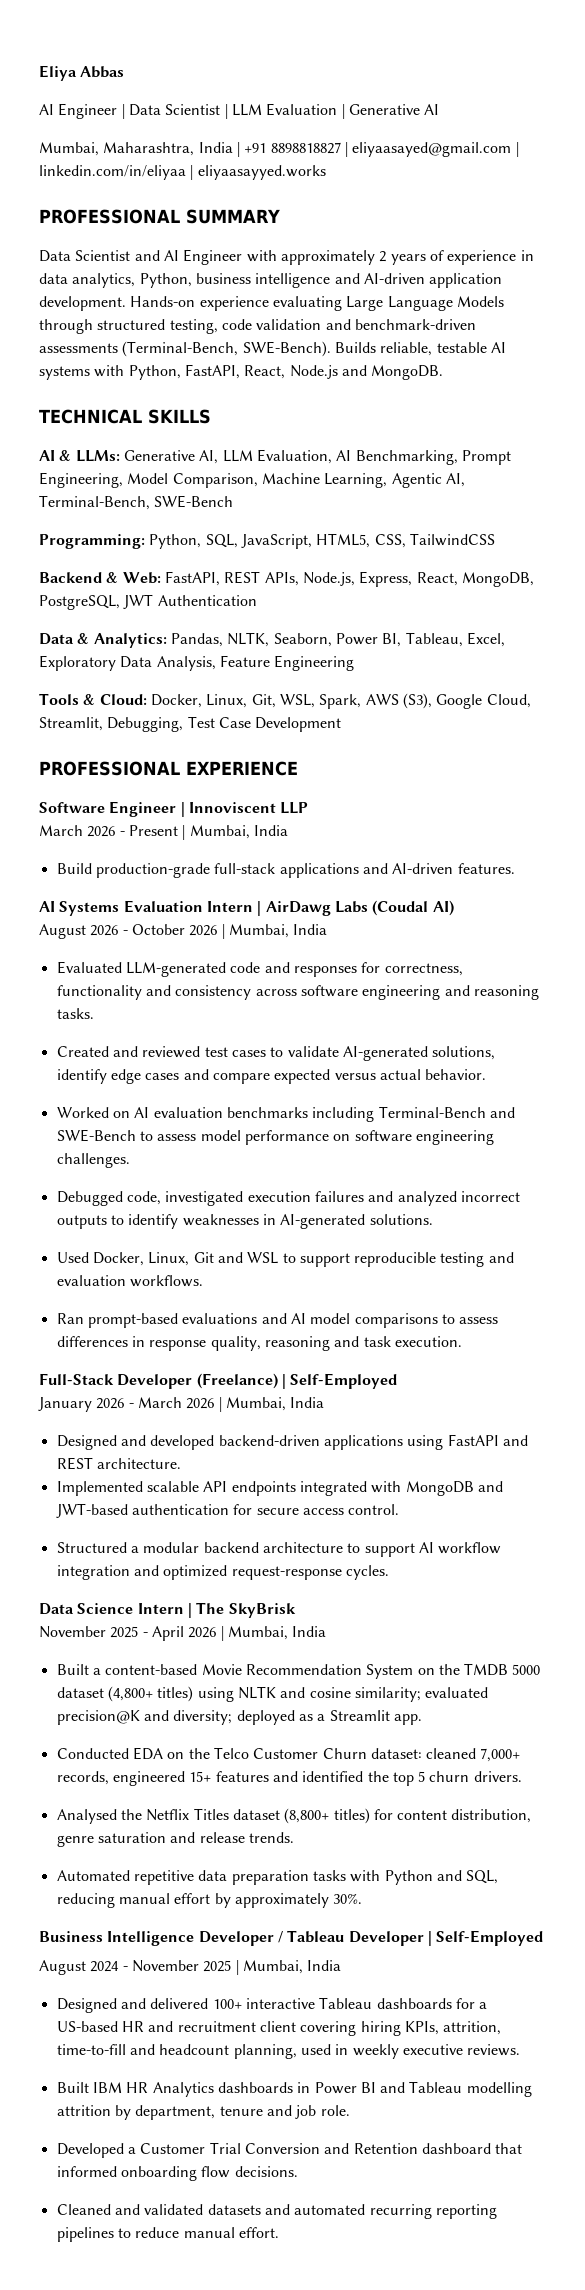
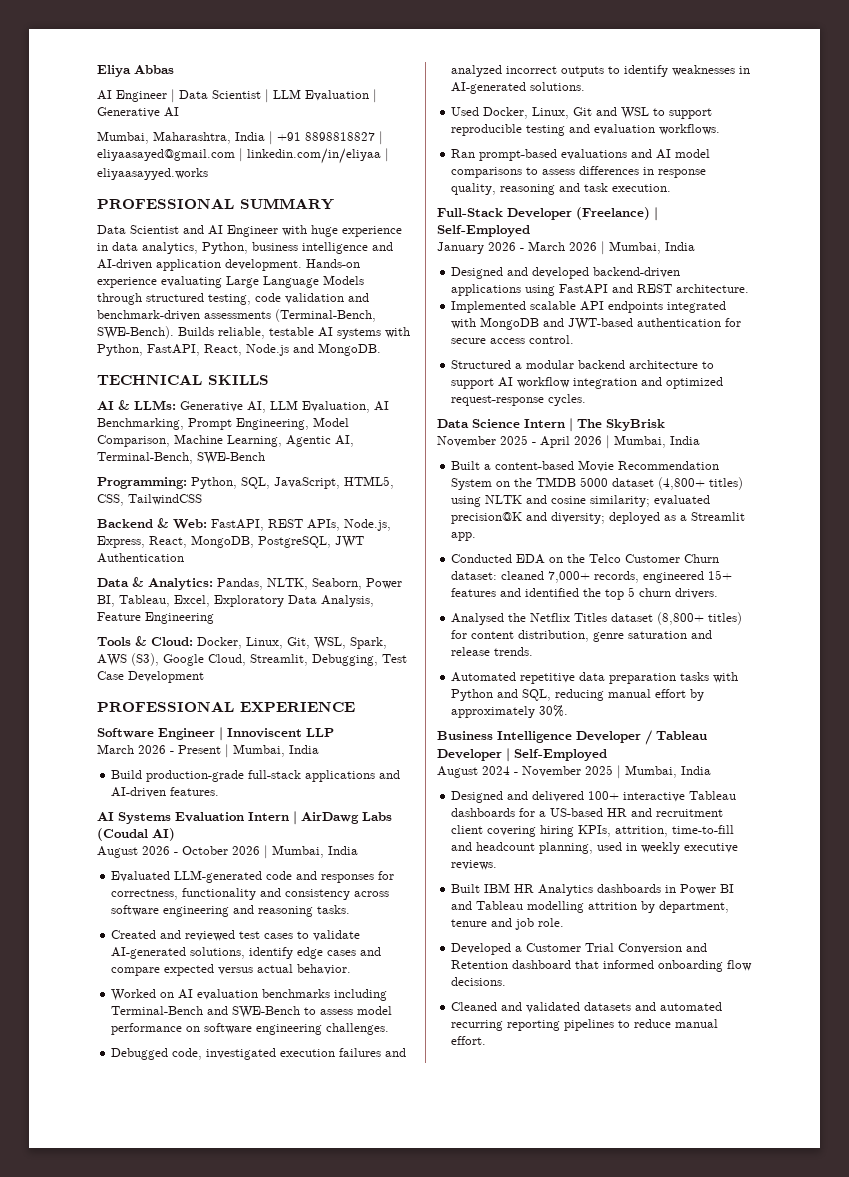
[280,250,444,265] approximately 2 years of -> [311,225,338,237] huge

